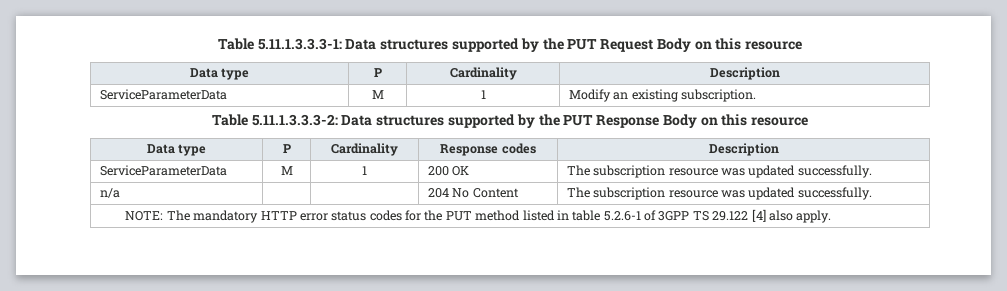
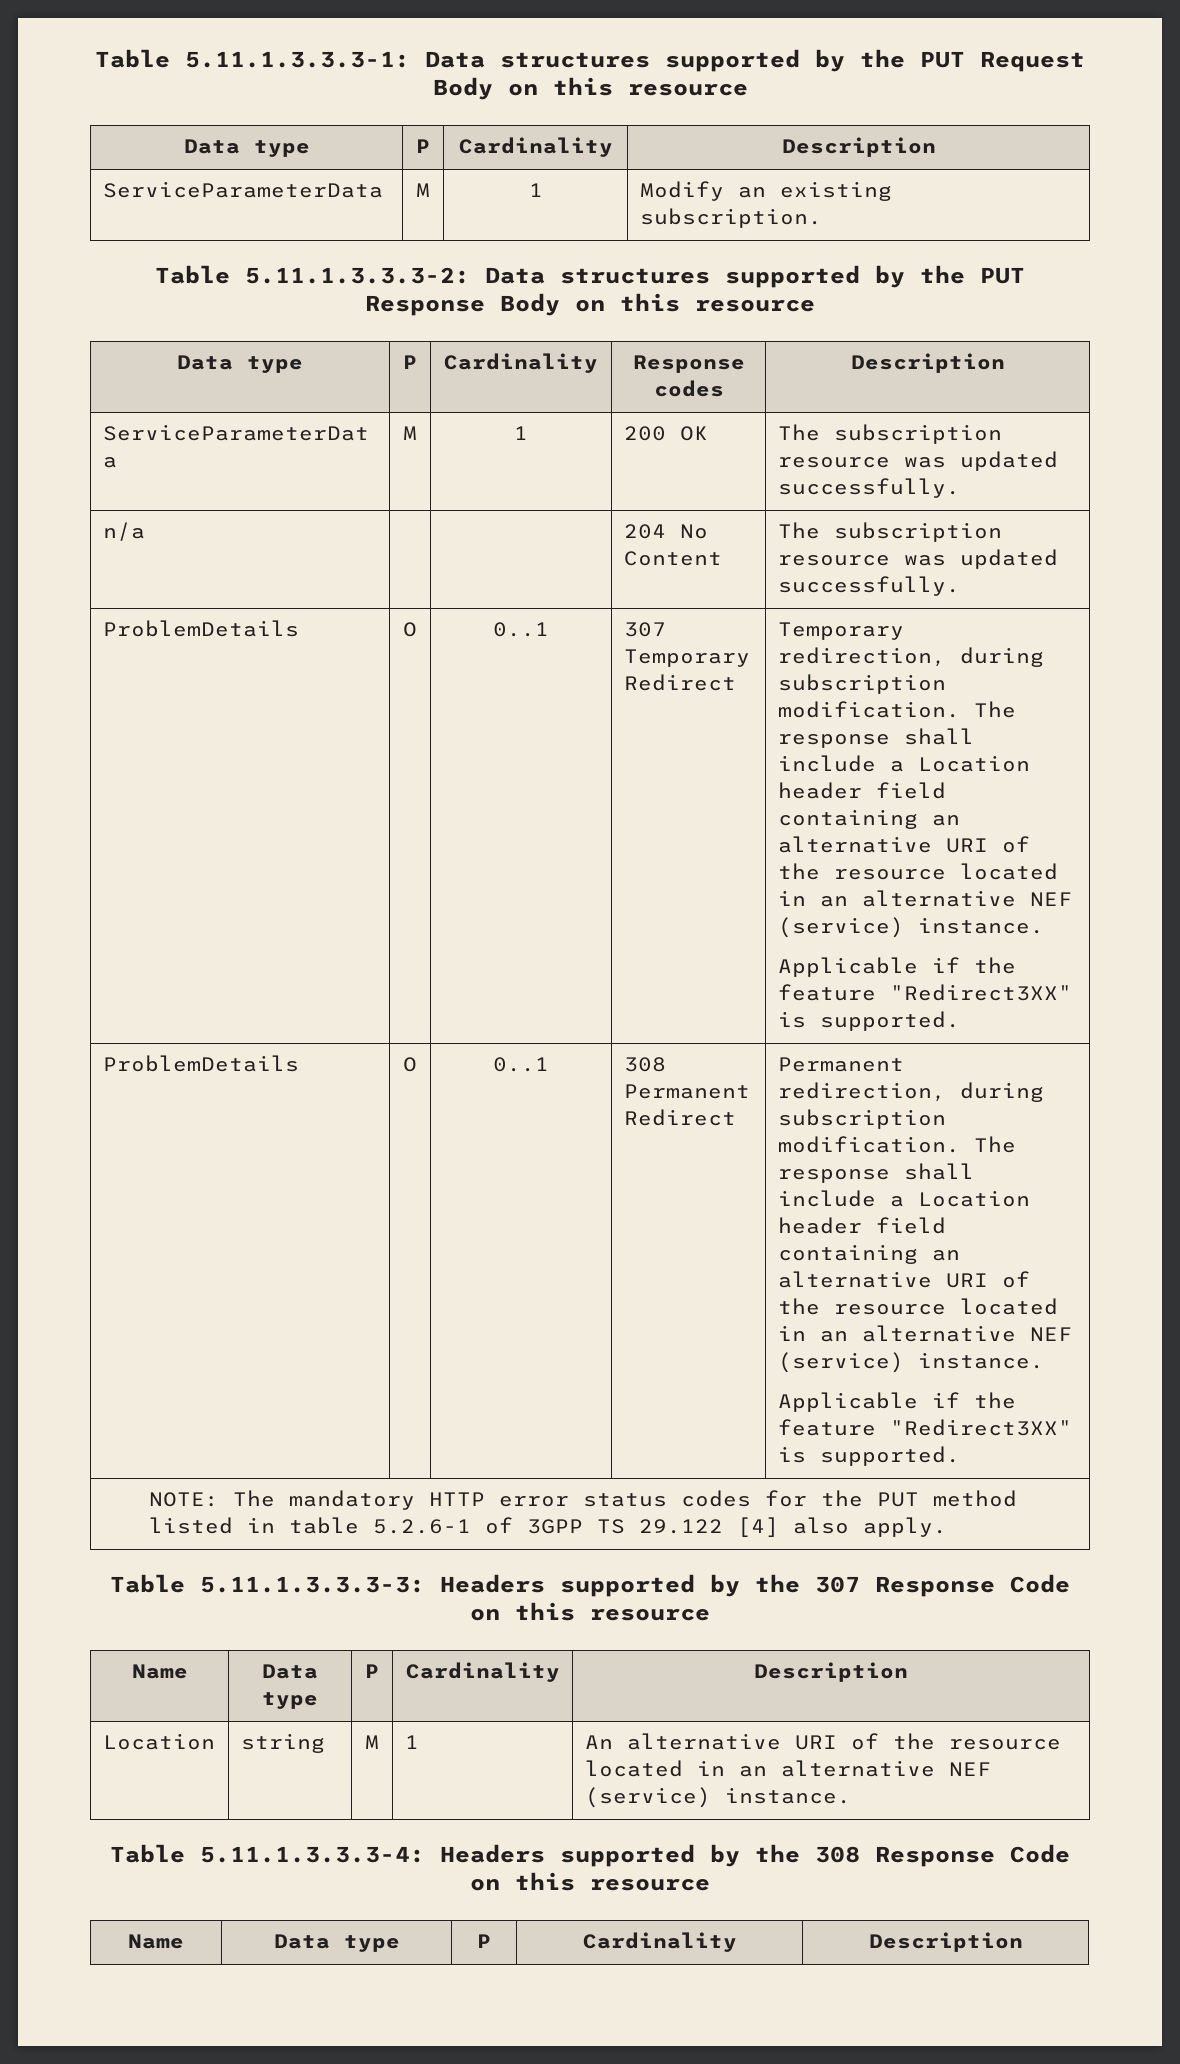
(872, 193) none -> [102,620,299,637] [403,622,417,637] [493,622,549,637] [623,622,666,637] [623,649,750,667] [623,674,736,691] [777,622,904,640] [777,647,1044,667] [777,674,946,694] [777,701,1016,718] [777,728,974,748] [777,755,1030,772] [777,782,946,799] [777,809,960,829] [777,836,1030,853] [777,863,1058,880] [777,890,1072,907] [777,917,1044,938] [777,957,1016,977] [777,984,1072,1001] [777,1011,960,1031] [102,1055,299,1072] [403,1057,417,1072] [493,1057,549,1072] [623,1057,666,1072] [623,1084,750,1099] [623,1109,736,1126] [777,1057,904,1072] [777,1082,1044,1102] [777,1109,946,1129] [777,1136,1016,1153] [777,1163,974,1183] [777,1190,1030,1207] [777,1217,946,1234] [777,1244,960,1264] [777,1271,1030,1288] [777,1298,1058,1315] [777,1325,1072,1342] [777,1352,1044,1373] [777,1392,1016,1412] [777,1419,1072,1436] [777,1446,960,1466] // ProblemDetails | O | 0..1 | 307 Temporary Redirect | Temporary redirection, during subscription modification. The response shall include a Location header field containing an alternative URI of the resource located in an alternative NEF (service) instance. // Applicable if the feature "Redirect3XX" is supported. // ProblemDetails | O | 0..1 | 308 Permanent Redirect | Permanent redirection, during subscription modification. The response shall include a Location header field containing an alternative URI of the resource located in an alternative NEF (service) instance. // Applicable if the feature "Redirect3XX" is supported.
(832, 216) none -> [110,1574,1070,1597] [470,1602,710,1621] [131,1664,188,1679] [262,1664,318,1679] [262,1692,318,1709] [365,1664,379,1678] [405,1662,560,1682] [754,1662,909,1682] [102,1733,215,1750] [240,1733,325,1753] [365,1735,379,1749] [404,1735,419,1749] [584,1733,1061,1750] [584,1760,991,1777] [584,1787,851,1808] [110,1844,1070,1867] [470,1872,710,1891] [128,1934,184,1949] [273,1934,400,1952] [477,1934,491,1948] [582,1932,737,1952] [868,1932,1023,1952] // Table 5.11.1.3.3.3-3: Headers supported by the 307 Response Code on this resource // Name | Data type | P | Cardinality | Description // Location | string | M | 1 | An alternative URI of the resource located in an alternative NEF (service) instance. // Table 5.11.1.3.3.3-4: Headers supported by the 308 Response Code on this resource // Name | Data type | P | Cardinality | Description

